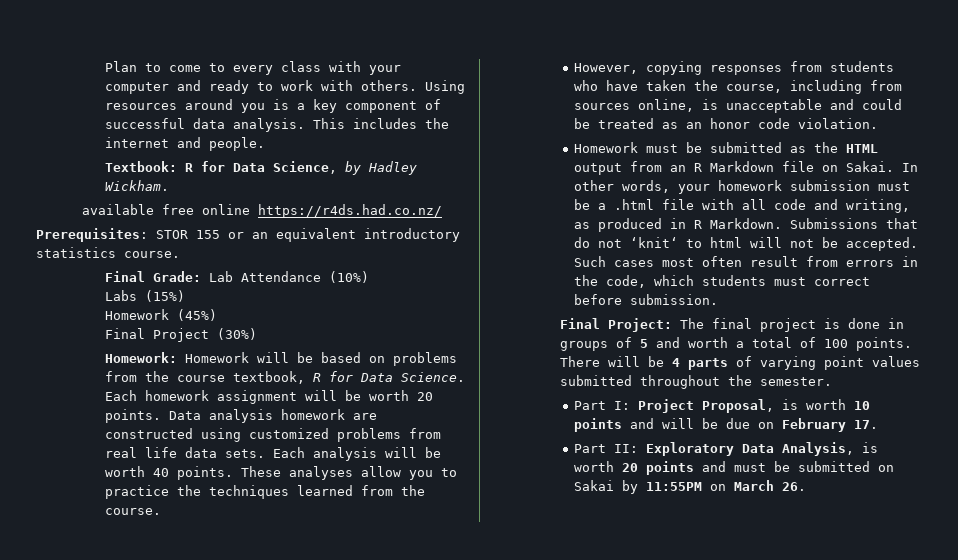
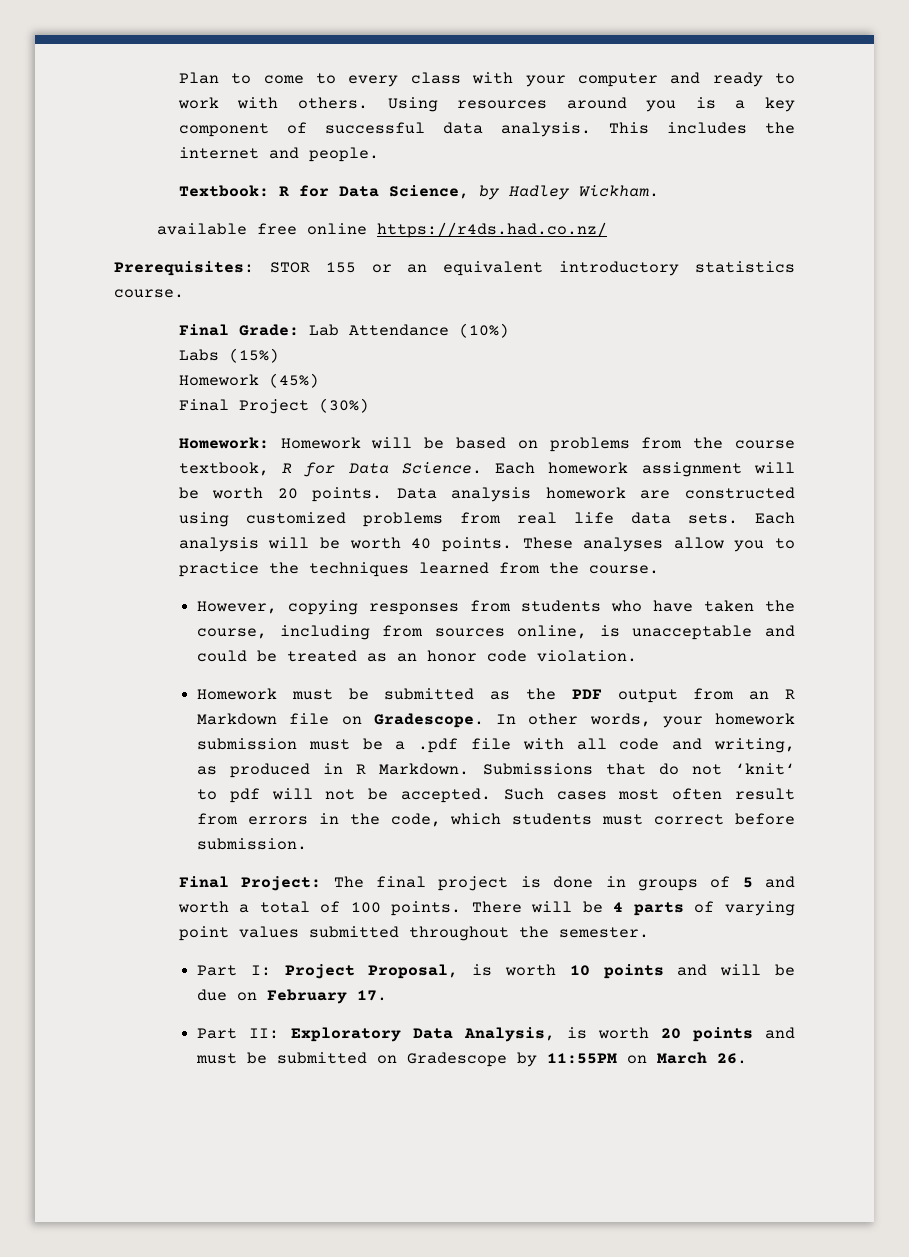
[846,144,879,153] HTML -> [571,689,602,699] PDF
[846,161,895,172] Sakai. -> [373,713,484,728] Gradescope.
[614,199,655,210] .html -> [418,738,459,753] .pdf
[710,237,743,248] html -> [229,788,260,803] pdf
[574,480,615,491] Sakai -> [407,1052,508,1067] Gradescope

